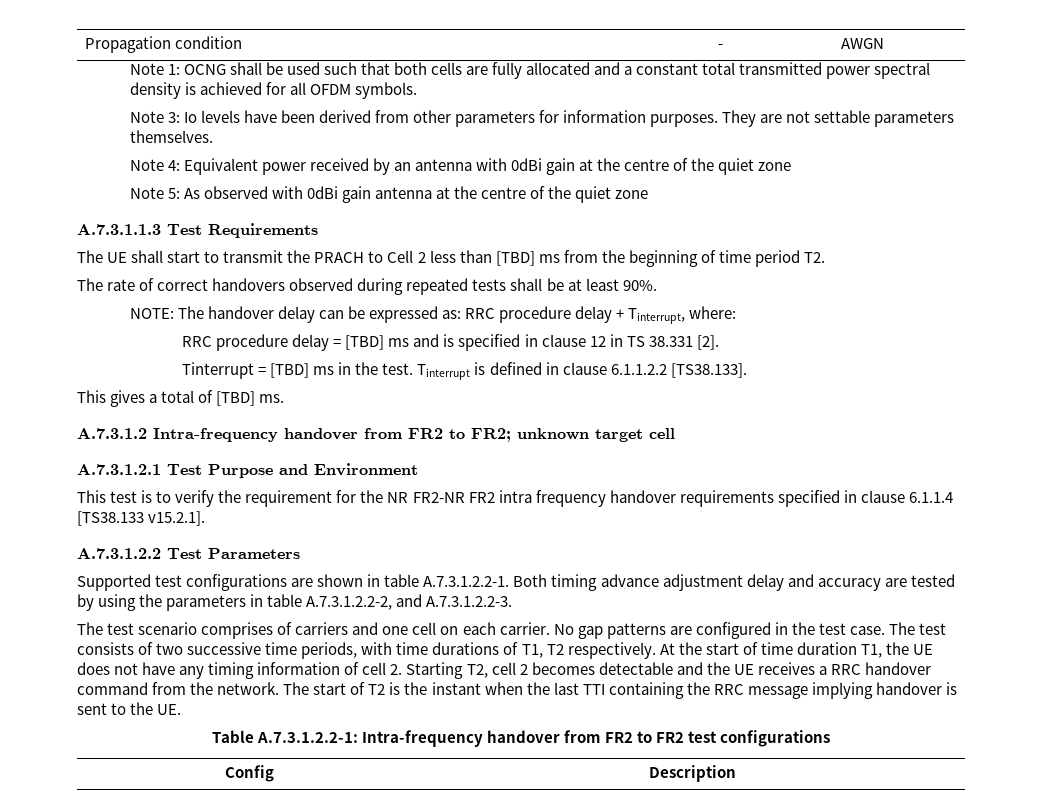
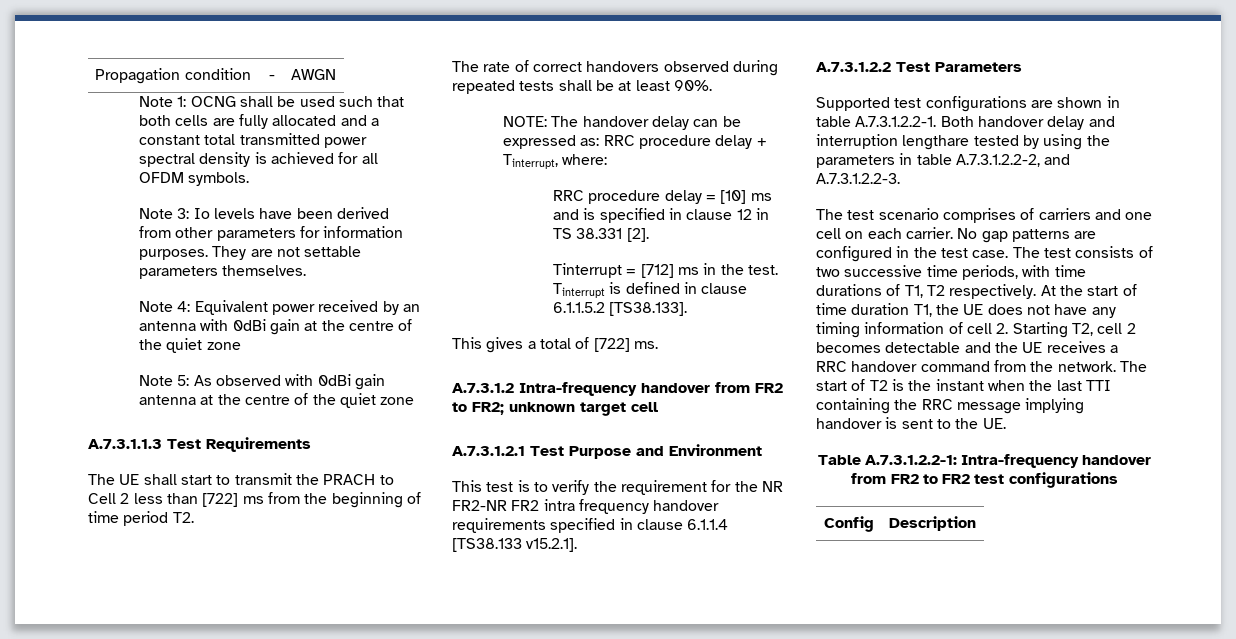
[495,251,535,266] [TBD] -> [202,493,239,507] [722]
[345,335,385,350] [TBD] -> [720,190,747,204] [10]
[270,363,310,378] [TBD] -> [640,264,674,278] [712]
[610,364,667,375] 6.1.1.2.2 -> [553,302,606,313] 6.1.1.5.2
[216,391,256,406] [TBD] -> [593,338,630,352] [722]
[551,574,907,591] timing advance adjustment delay and accuracy are -> [977,116,1115,130] [816,134,970,150] handover delay and interruption lengthare

